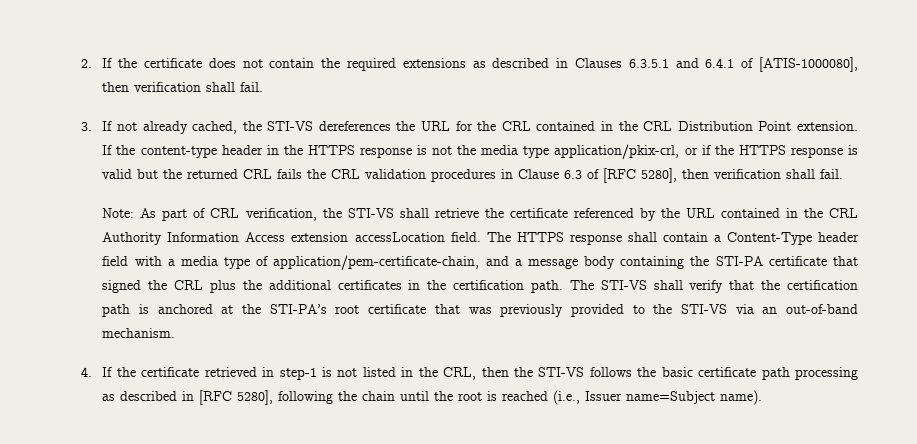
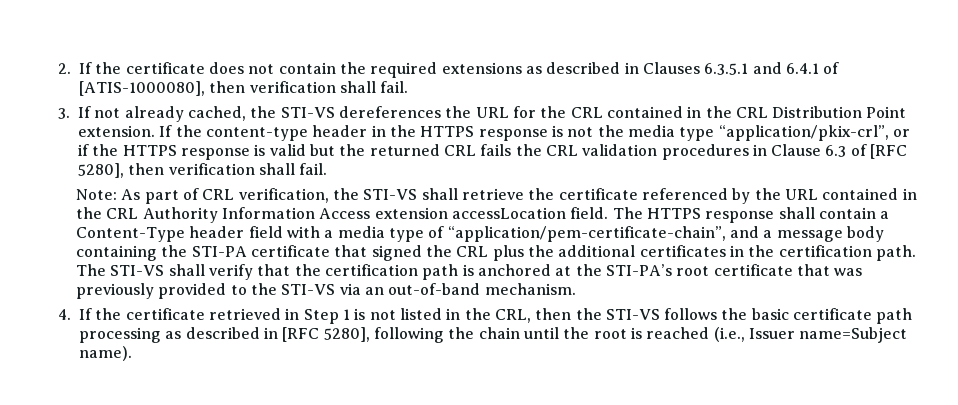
[554,144,680,159] application/pkix-crl, -> [718,125,889,141] “application/pkix-crl”,
[273,255,480,270] application/pem-certificate-chain, -> [447,226,726,242] “application/pem-certificate-chain”,
[279,368,317,380] step-1 -> [303,309,350,324] Step 1

